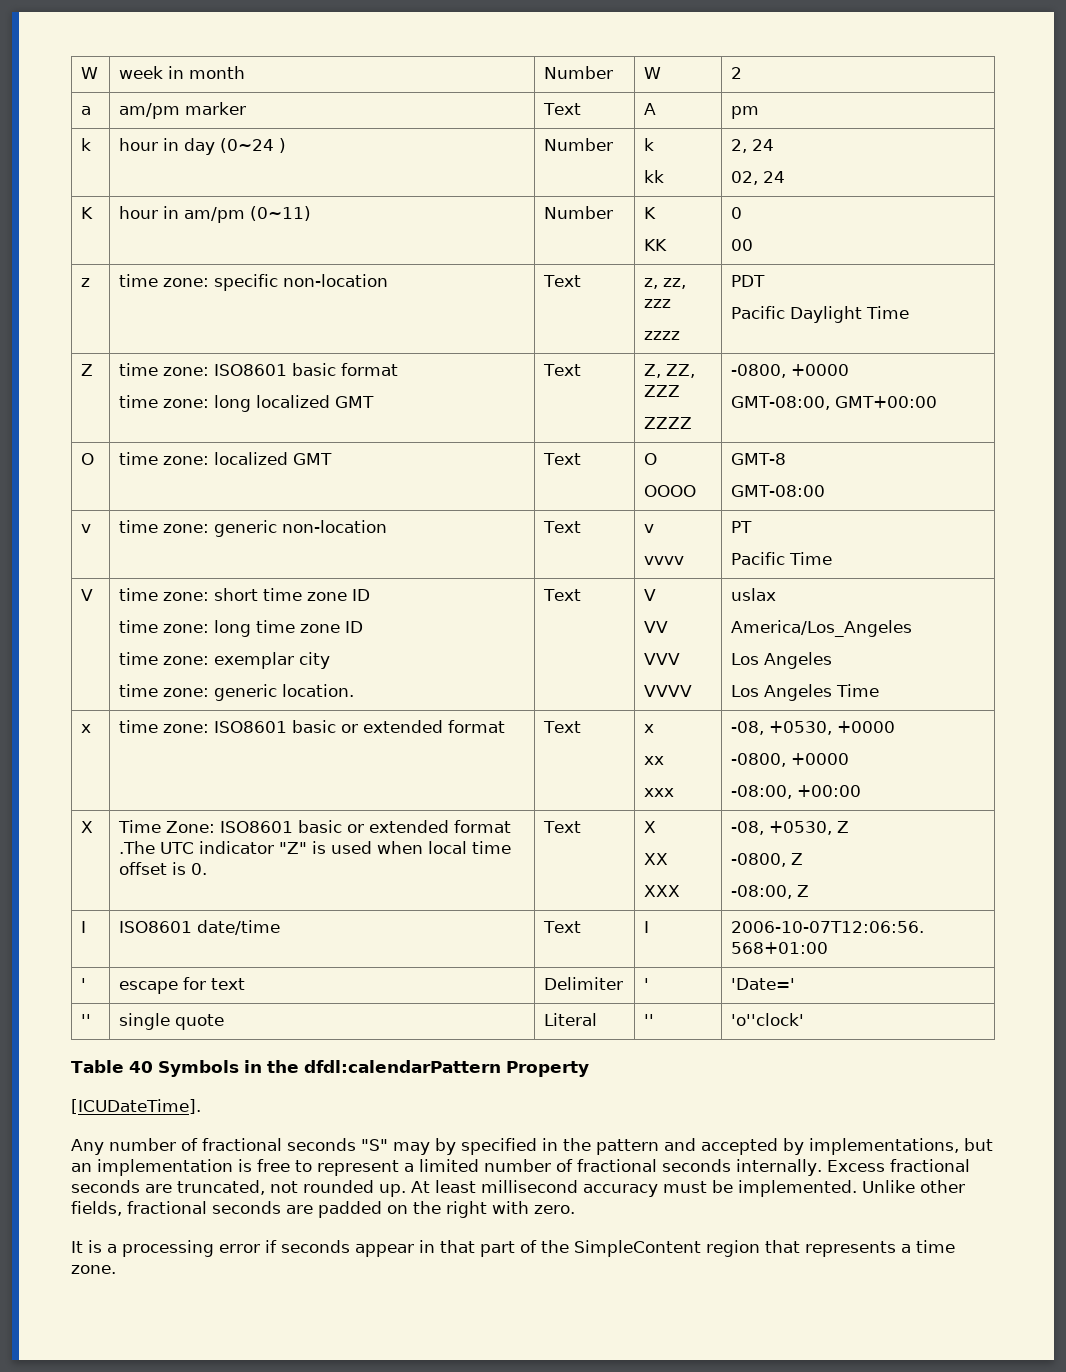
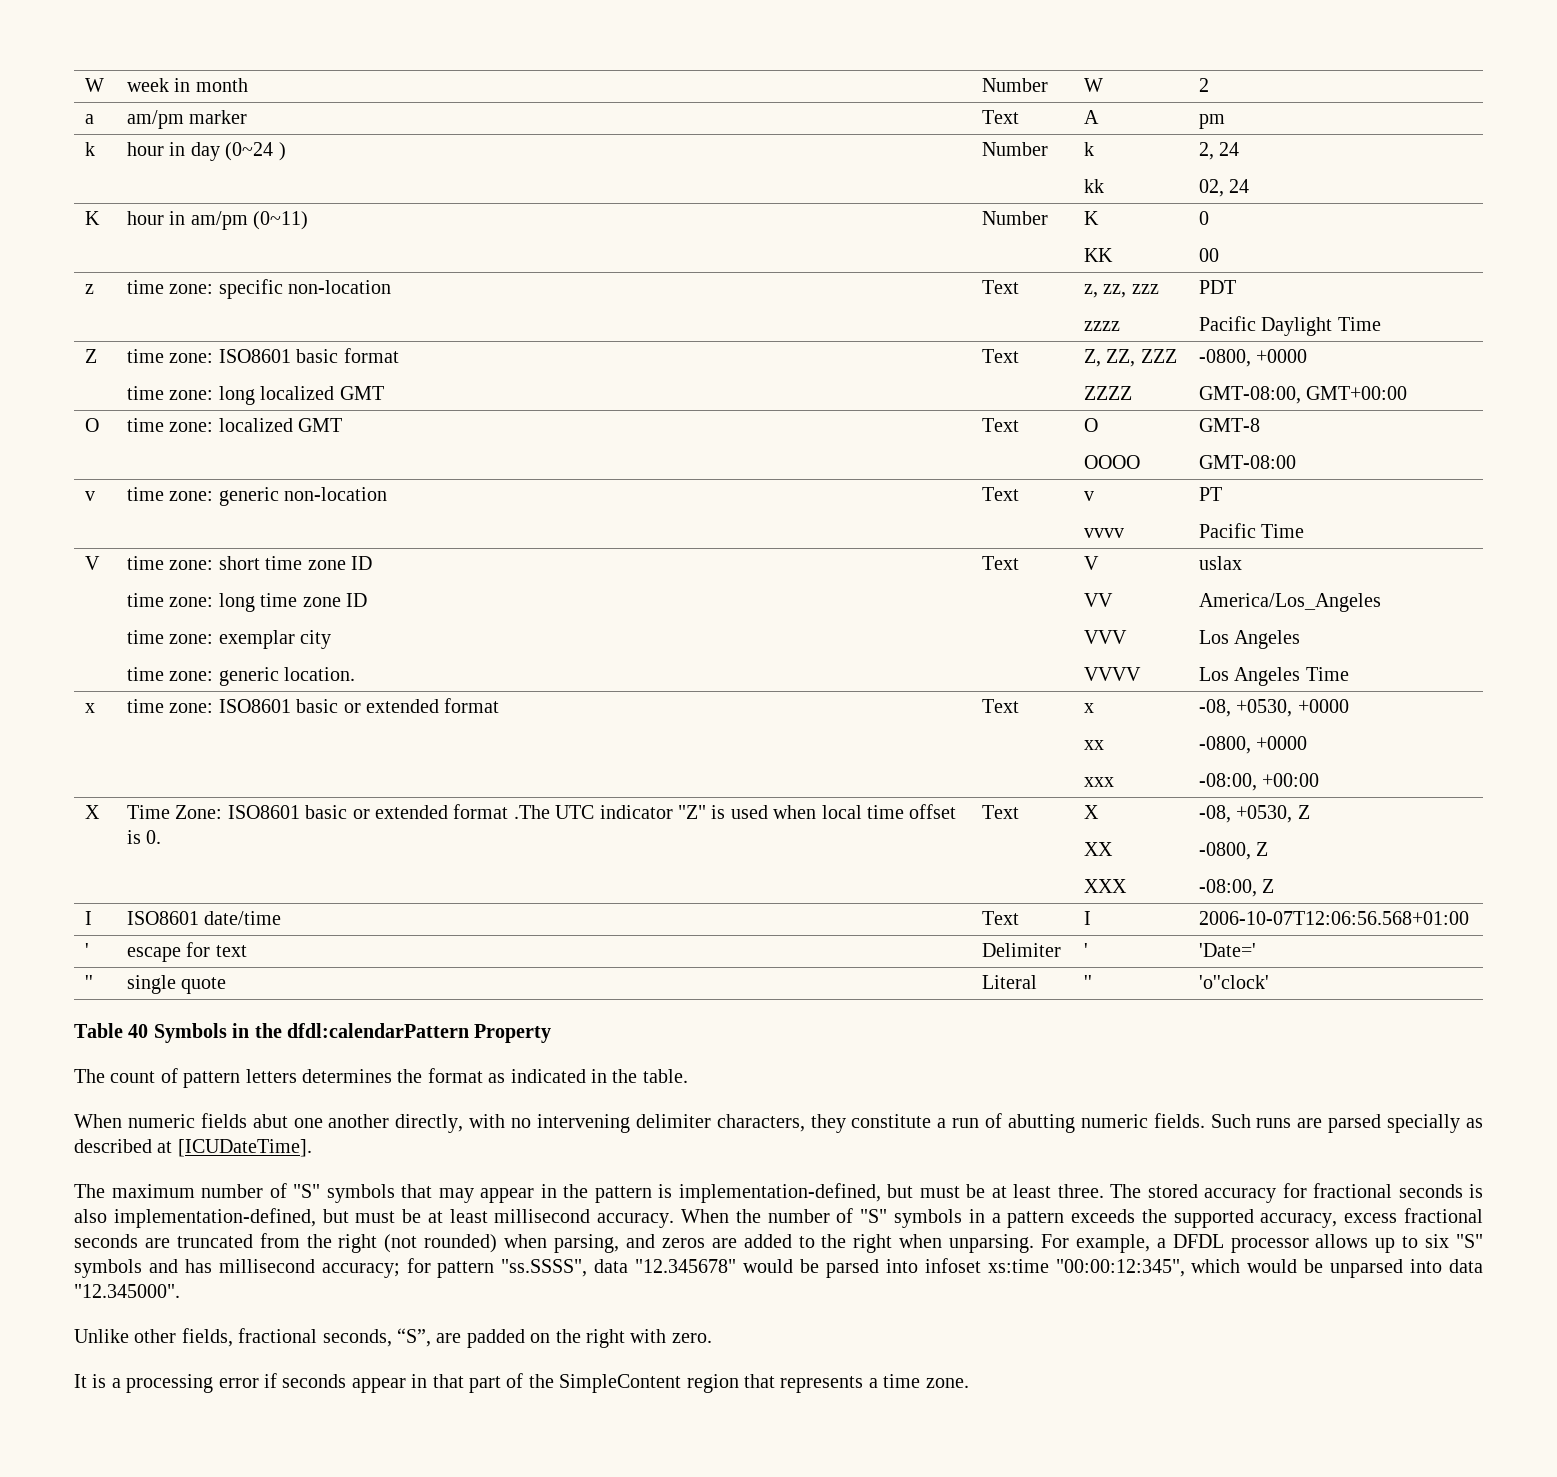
[71,1099,201,1114] [71,1138,993,1155] [71,1159,970,1176] [71,1180,857,1197] [ICUDateTime]. // Any number of fractional seconds "S" may by specified in the pattern and accepted by implementations, but an implementation is free to represent a limited number of fractional seconds internally. Excess fractional seconds are truncated, not rounded up. At least millisecond accuracy must be implemented. -> [74,1068,688,1088] [74,1113,1484,1133] [74,1139,312,1157] [74,1183,1483,1203] [74,1208,1483,1228] [74,1233,1483,1253] [74,1258,1484,1278] [74,1284,180,1298] The count of pattern letters determines the format as indicated in the table. // When numeric fields abut one another directly, with no intervening delimiter characters, they constitute a run of abutting numeric fields. Such runs are parsed specially as described at [ICUDateTime]. // The maximum number of "S" symbols that may appear in the pattern is implementation-defined, but must be at least three. The stored accuracy for fractional seconds is also implementation-defined, but must be at least millisecond accuracy. When the number of "S" symbols in a pattern exceeds the supported accuracy, excess fractional seconds are truncated from the right (not rounded) when parsing, and zeros are added to the right when unparsing. For example, a DFDL processor allows up to six "S" symbols and has millisecond accuracy; for pattern "ss.SSSS", data "12.345678" would be parsed into infoset xs:time "00:00:12:345", which would be unparsed into data "12.345000". //
[212,1201,281,1214] seconds -> [322,1328,431,1347] seconds, “S”,

